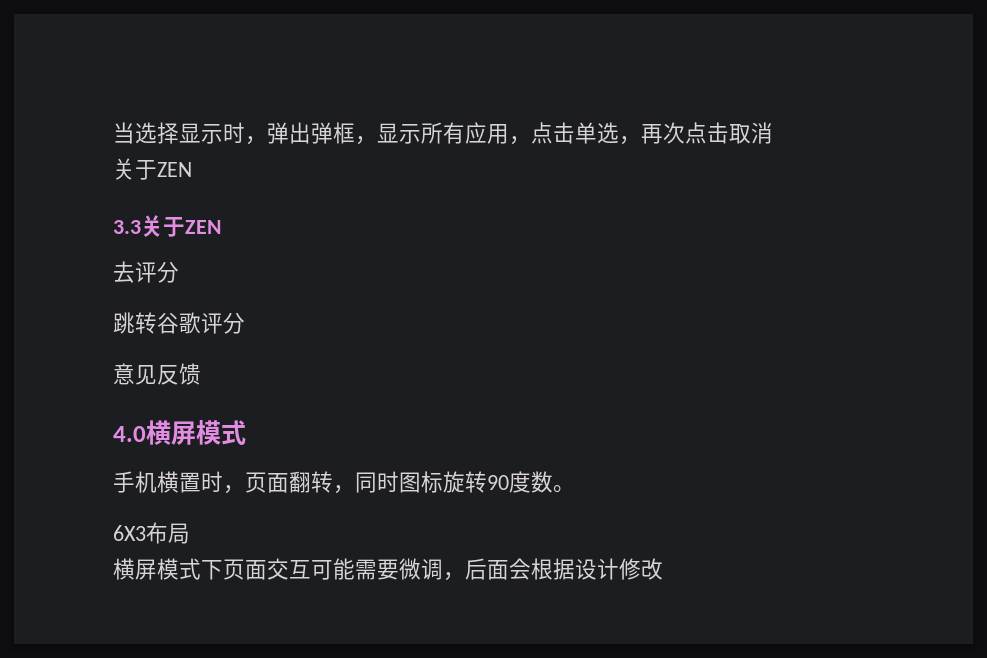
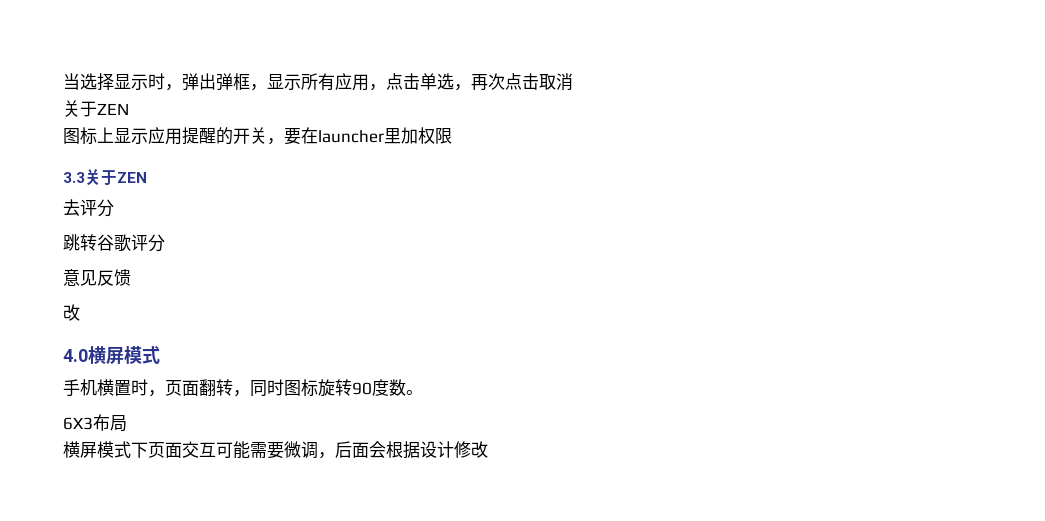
(192, 169) none -> [63,127,452,145] // 图标上显示应用提醒的开关，要在launcher里加权限
(201, 374) none -> [63,304,80,321] // 改

